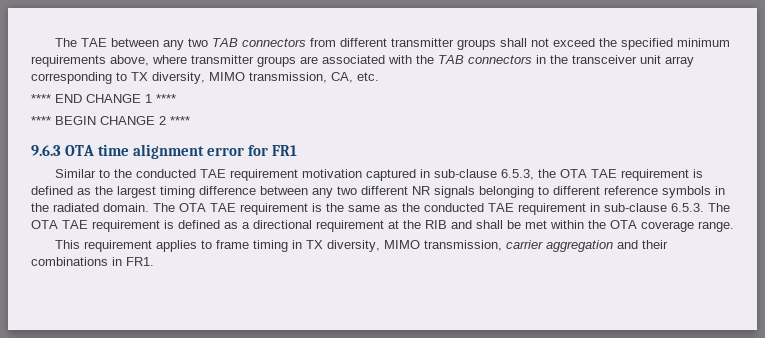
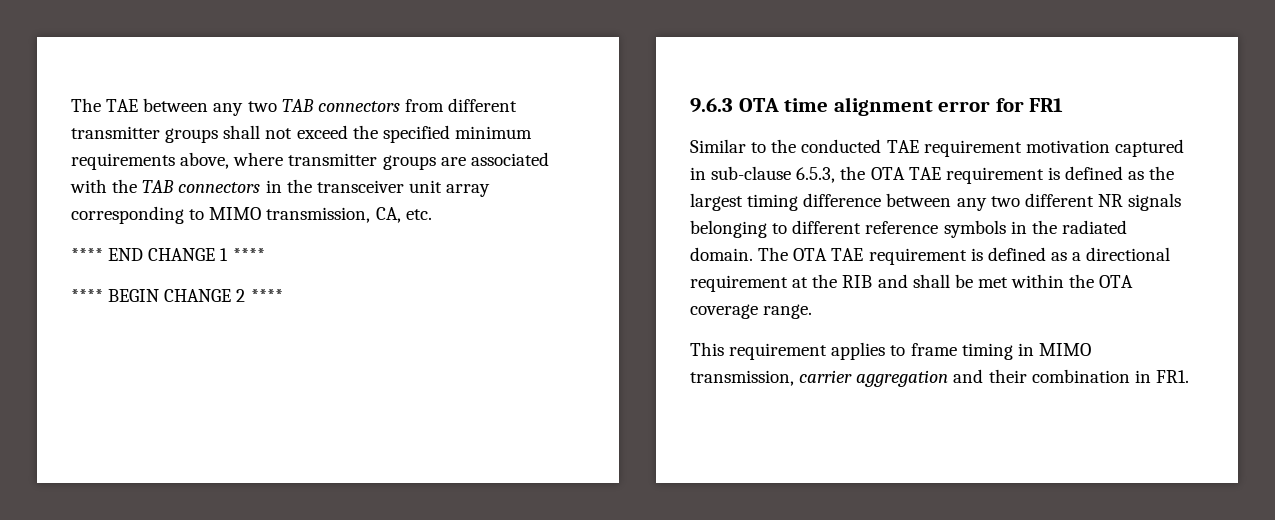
[131,72,205,84] TX diversity, -> (205, 214) none
[326,203,730,215] [31,220,174,232] the same as the conducted TAE requirement in sub-clause 6.5.3. The OTA TAE requirement is -> (983, 254) none
[305,240,380,252] TX diversity, -> (1034, 349) none
[31,257,108,266] combinations -> [1031,369,1130,383] combination

